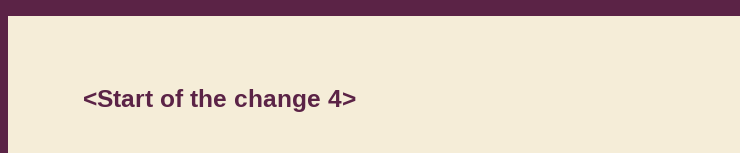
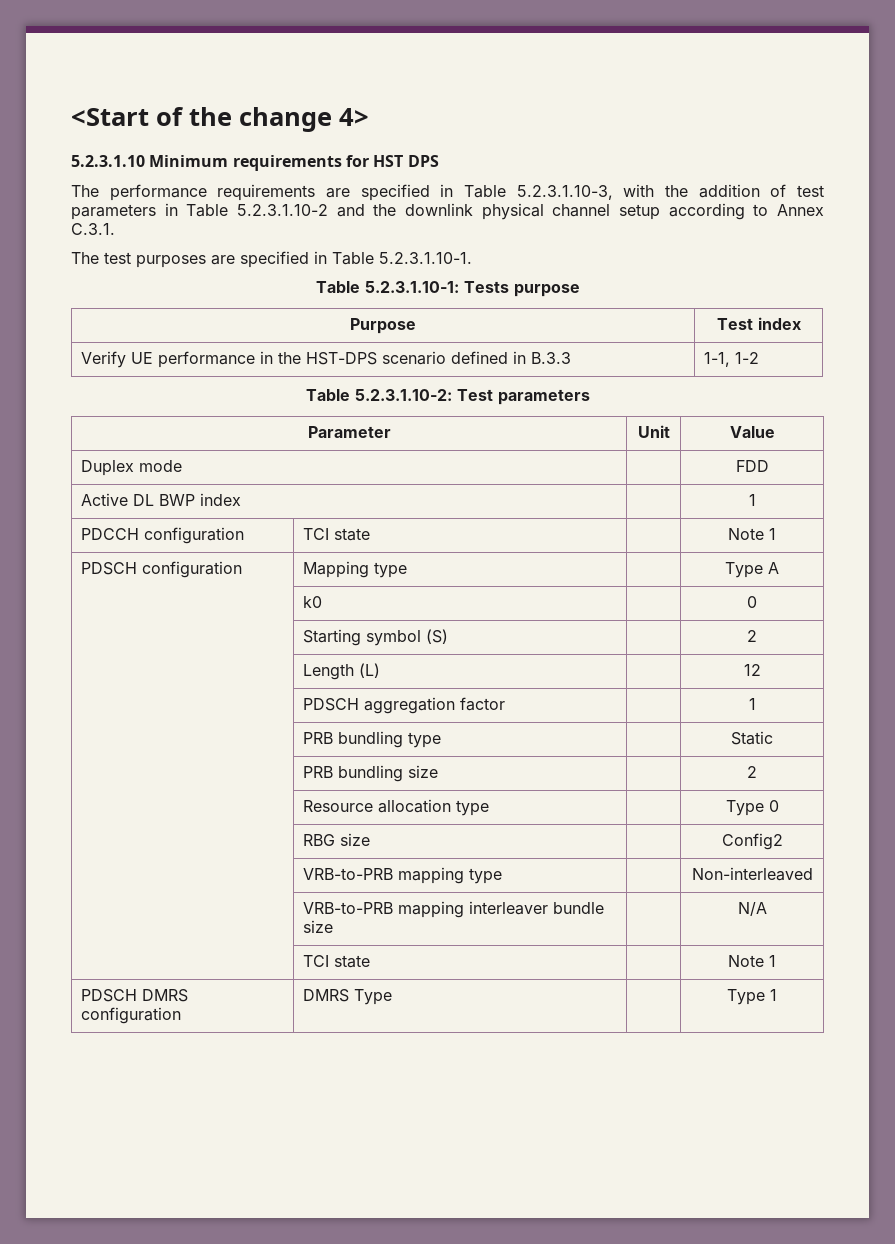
(356, 98) none -> [71,155,439,171] [71,184,824,201] [71,203,824,220] [71,223,115,235] [71,251,472,268] [315,281,580,297] [350,318,416,334] [716,317,801,330] [81,351,572,368] [704,352,760,367] [305,389,590,405] [307,426,391,438] [637,425,670,438] [729,426,775,438] [81,460,183,476] [735,460,769,472] [81,493,242,506] [748,494,756,506] [81,527,245,544] [303,528,371,541] [728,528,776,540] [81,561,243,578] [303,561,408,578] [725,562,779,578] [303,596,323,608] [747,596,757,608] [303,629,449,646] [747,630,757,642] [303,663,381,680] [743,664,761,676] [303,697,506,714] [748,698,756,710] [303,731,442,748] [731,731,773,745] [303,765,439,782] [747,766,757,778] [303,799,490,816] [725,800,779,816] [303,833,371,846] [721,833,783,850] [303,867,503,884] [691,867,813,881] [303,901,605,918] [303,920,334,933] [737,902,767,916] [303,955,371,968] [728,955,776,967] [81,989,189,1002] [81,1007,182,1024] [303,989,393,1005] [727,989,777,1005] // 5.2.3.1.10 Minimum requirements for HST DPS // The performance requirements are specified in Table 5.2.3.1.10-3, with the addition of test parameters in Table 5.2.3.1.10-2 and the downlink physical channel setup according to Annex C.3.1. // The test purposes are specified in Table 5.2.3.1.10-1. // Table 5.2.3.1.10-1: Tests purpose // Purpose | Test index // Verify UE performance in the HST-DPS scenario defined in B.3.3 | 1-1, 1-2 // Table 5.2.3.1.10-2: Test parameters // Parameter | Unit | Value // Duplex mode | | FDD // Active DL BWP index | | 1 // PDCCH configuration | TCI state | | Note 1 // PDSCH configuration | Mapping type | | Type A // | k0 | | 0 // | Starting symbol (S) | | 2 // | Length (L) | | 12 // | PDSCH aggregation factor | | 1 // | PRB bundling type | | Static // | PRB bundling size | | 2 // | Resource allocation type | | Type 0 // | RBG size | | Config2 // | VRB-to-PRB mapping type | | Non-interleaved // | VRB-to-PRB mapping interleaver bundle size | | N/A // | TCI state | | Note 1 // PDSCH DMRS configuration | DMRS Type | | Type 1

